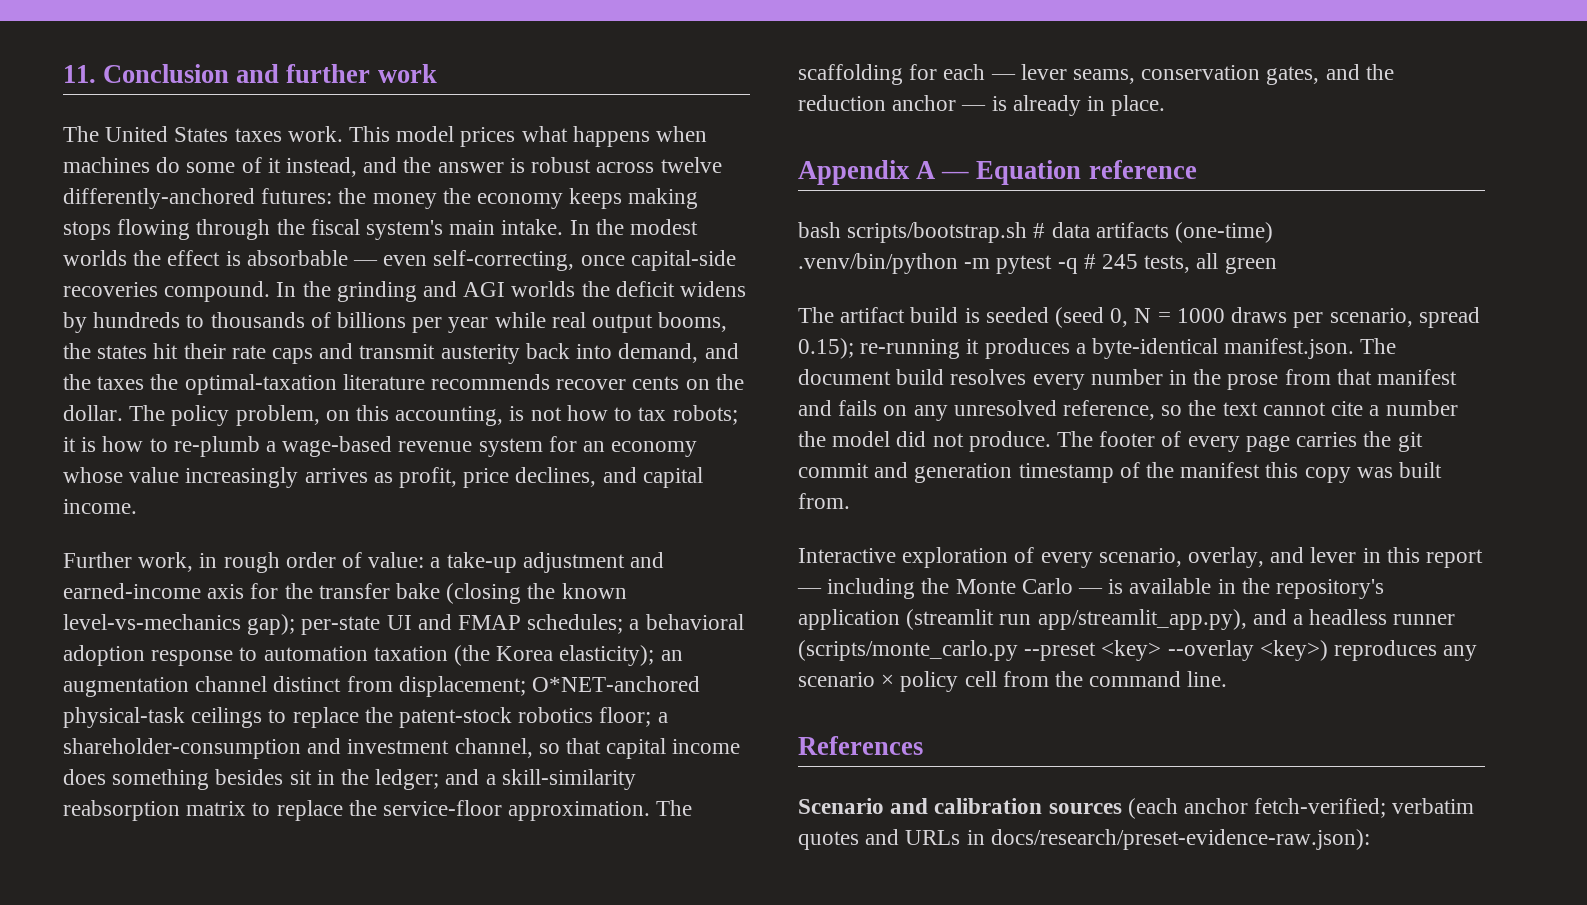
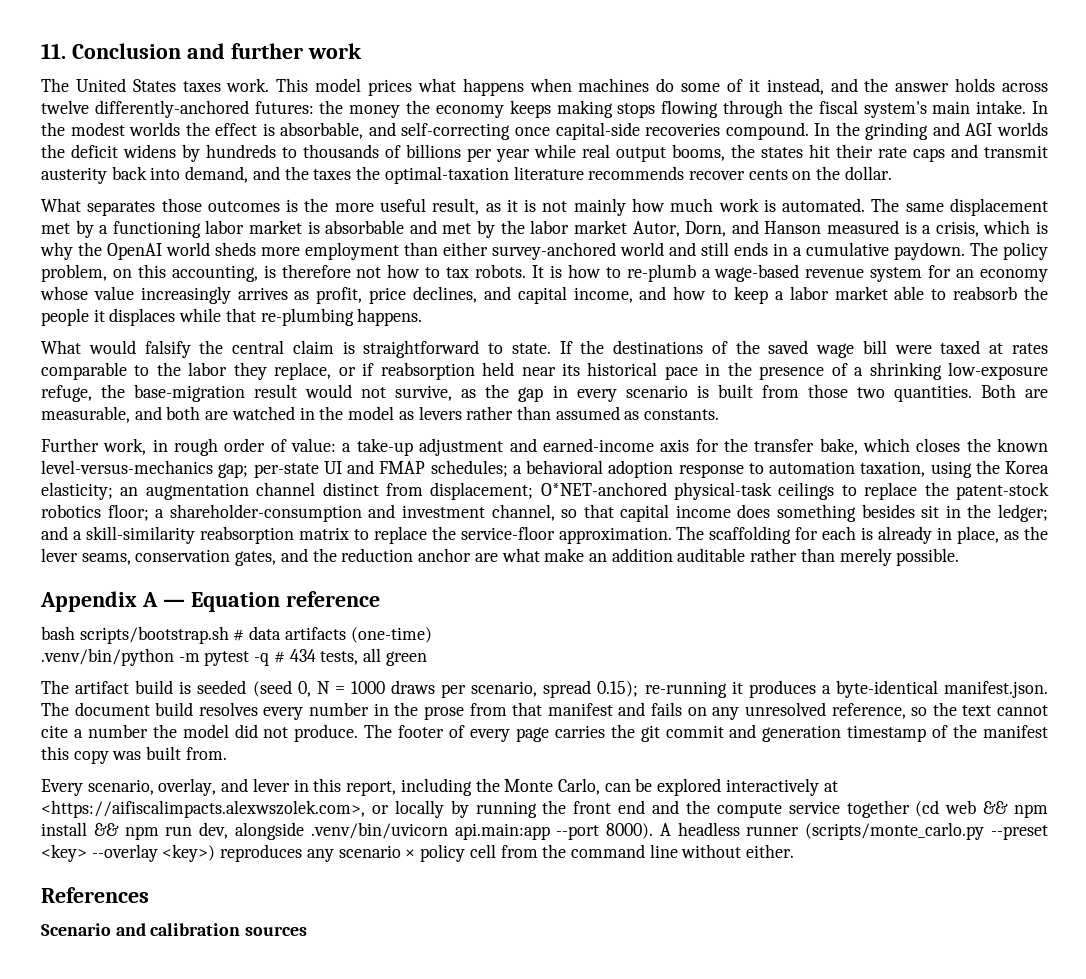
[509,157,592,173] is robust -> [955,78,996,92] holds
[246,250,575,271] absorbable — even self-correcting, -> [280,122,511,140] absorbable, and self-correcting
(123, 413) none -> [41,198,1049,216] [41,220,1048,238] [40,242,965,260] // What separates those outcomes is the more useful result, as it is not mainly how much work is automated. The same displacement met by a functioning labor market is absorbable and met by the labor market Autor, Dorn, and Hanson measured is a crisis, which is why the OpenAI world sheds more employment than either survey-anchored world and still ends in a cumulative paydown.
(525, 413) none -> [281,264,351,278] therefore
[672,405,738,425] [63,437,76,452] robots; it -> [475,264,545,278] robots. It
[63,499,137,514] income. -> [573,286,1049,304] [41,308,423,326] [41,340,1049,358] [41,362,1049,380] [41,384,1048,402] [41,406,720,423] income, and how to keep a labor market able to reabsorb the people it displaces while that re-plumbing happens. // What would falsify the central claim is straightforward to state. If the destinations of the saved wage bill were taxed at rates comparable to the labor they replace, or if reabsorption held near its historical pace in the presence of a shrinking low-exposure refuge, the base-migration result would not survive, as the gap in every scenario is built from those two quantities. Both are measurable, and both are watched in the model as levers rather than assumed as constants.
[396,583,627,604] [63,614,296,635] bake (closing the known level-vs-mechanics gap); -> [819,438,1049,455] [41,460,249,478] bake, which closes the known level-versus-mechanics gap;
[373,645,655,666] taxation (the Korea elasticity); -> [860,460,1049,478] [41,482,113,500] taxation, using the Korea elasticity;
[990,74,1016,80] — -> [861,526,1048,544] is already in place, as the
[961,95,1166,116] — is already in place. -> [474,548,960,566] are what make an addition auditable rather than merely possible.
[1102,254,1139,269] 245 -> [289,649,316,662] 434
[798,547,1093,568] Interactive exploration of every -> [41,779,83,796] Every
[1426,549,1484,568] [797,588,822,594] report — -> [346,781,397,796] report,
[1021,578,1385,599] [798,609,1304,630] Carlo — is available in the repository's application (streamlit run app/streamlit_app.py), and a -> [557,778,838,796] [41,800,1048,818] [41,822,671,840] Carlo, can be explored interactively at <https://aifiscalimpacts.alexwszolek.com>, or locally by running the front end and the compute service together (cd web && npm install && npm run dev, alongside .venv/bin/uvicorn api.main:app --port 8000). A
[1187,671,1228,687] line. -> [649,844,795,858] line without either.
[1127,798,1475,819] [798,829,1370,850] (each anchor fetch-verified; verbatim quotes and URLs in docs/research/preset-evidence-raw.json): -> (308, 931) none

